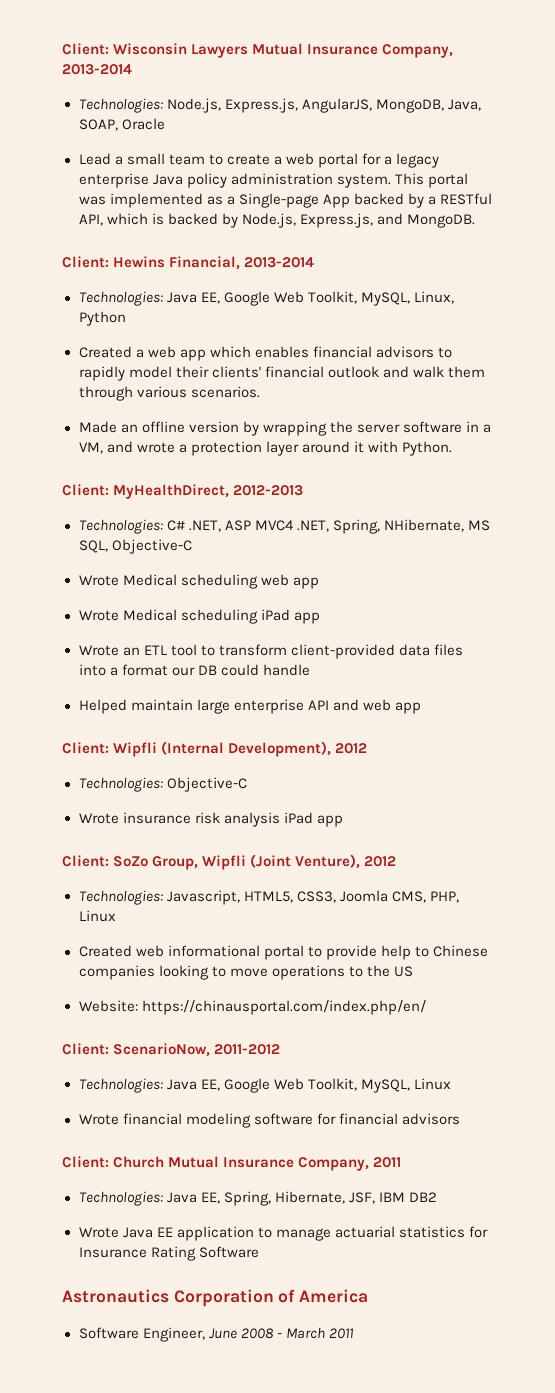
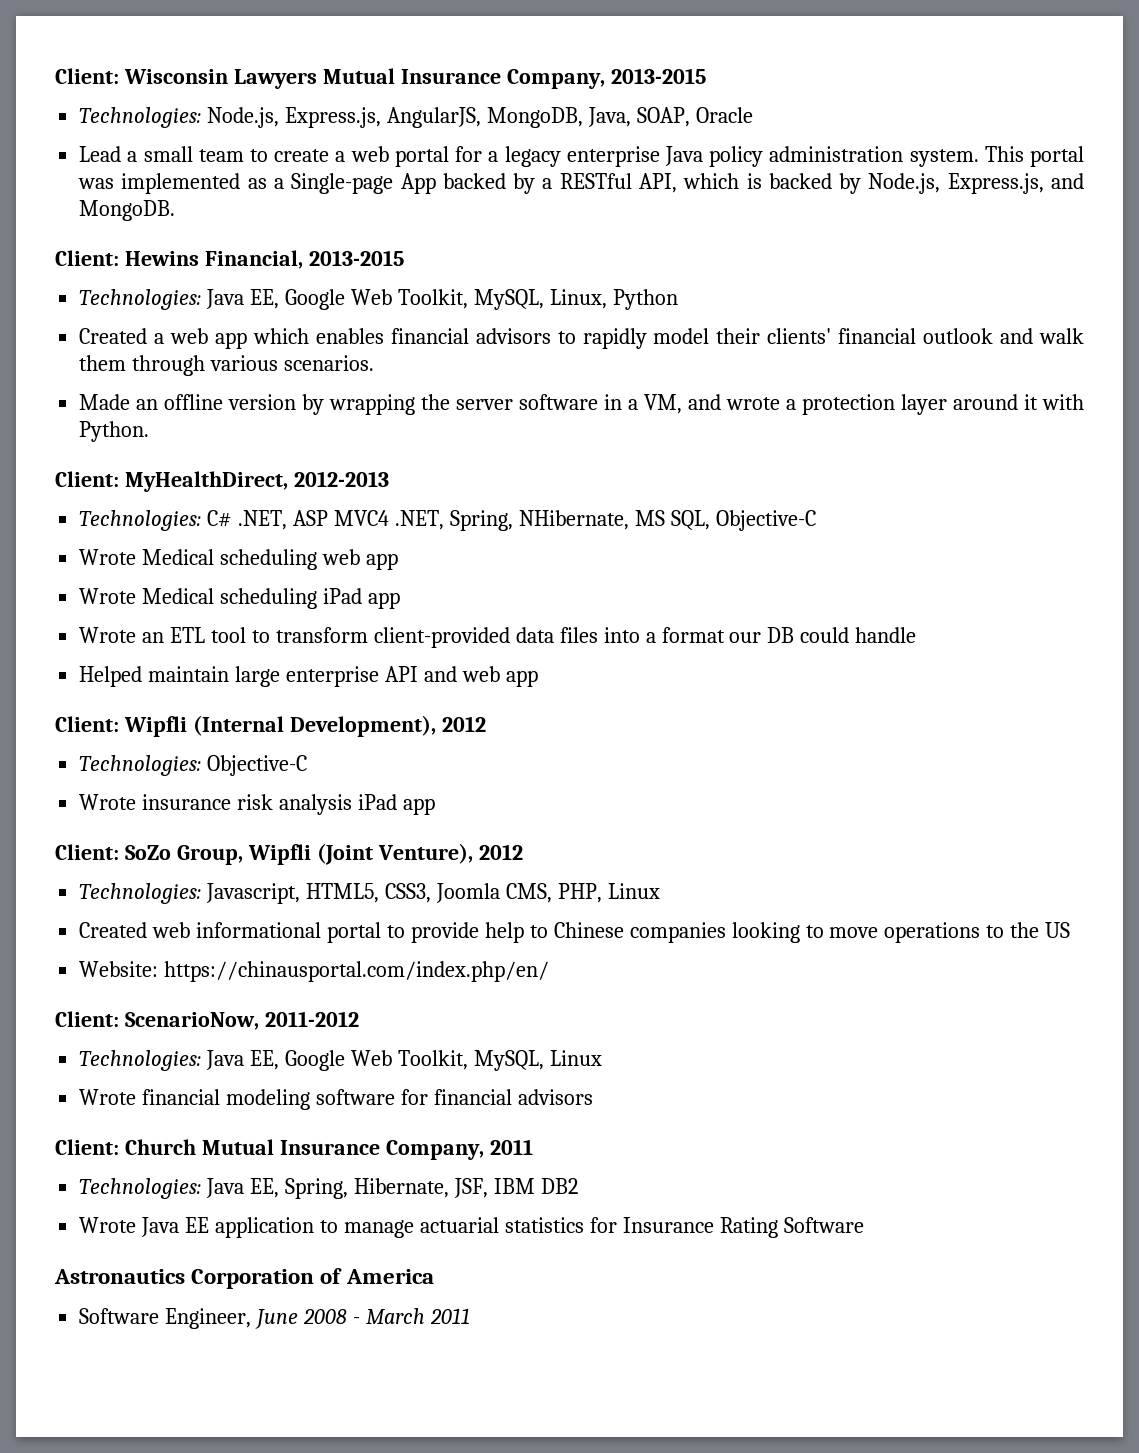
[62,64,132,75] 2013-2014 -> [610,68,706,84] 2013-2015
[244,257,315,268] 2013-2014 -> [308,250,404,266] 2013-2015

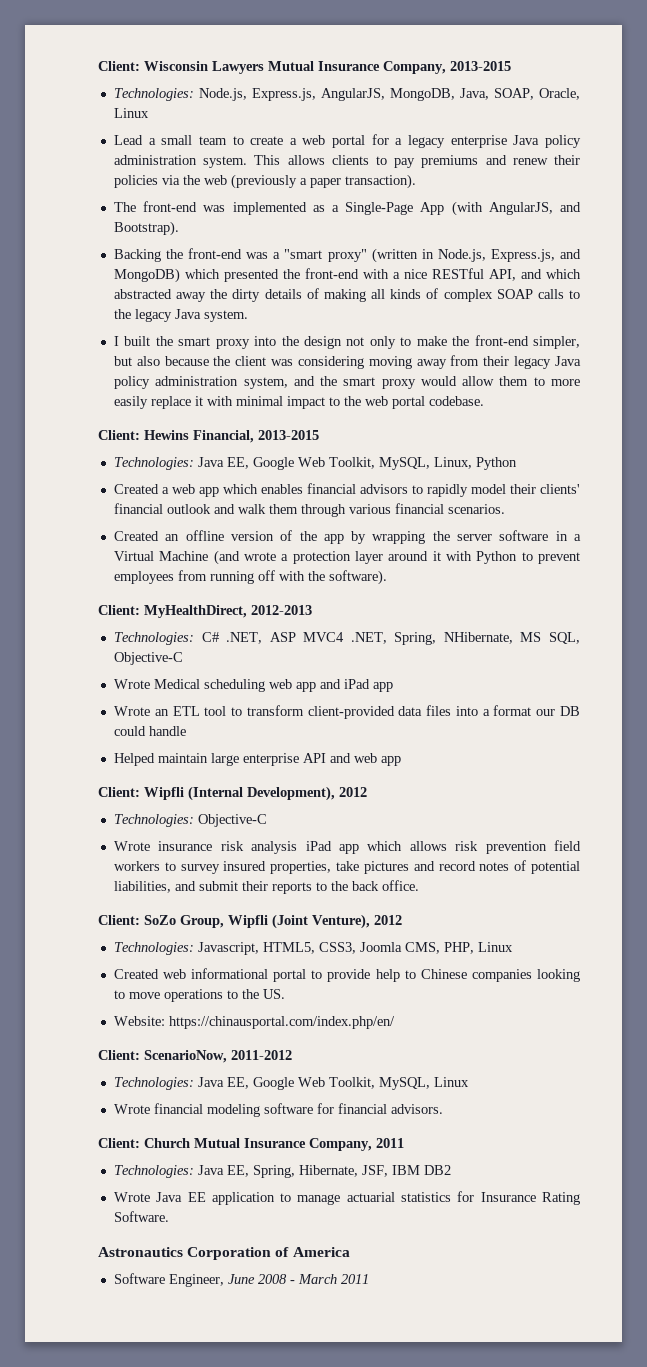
[695,107,753,123] Oracle -> [539,88,580,100] [113,108,149,118] Oracle, Linux
[1030,146,1084,167] [78,173,1084,194] [79,200,176,221] portal was implemented as a Single-page App backed by a RESTful API, which is backed by Node.js, Express.js, and MongoDB. -> [287,155,580,168] [113,174,416,189] [113,201,581,216] [113,221,179,236] [113,248,582,263] [113,268,581,283] [113,288,580,302] [113,309,248,322] [113,335,581,349] [113,355,581,369] [113,376,580,389] [113,396,484,409] allows clients to pay premiums and renew their policies via the web (previously a paper transaction). // The front-end was implemented as a Single-Page App (with AngularJS, and Bootstrap). // Backing the front-end was a "smart proxy" (written in Node.js, Express.js, and MongoDB) which presented the front-end with a nice RESTful API, and which abstracted away the dirty details of making all kinds of complex SOAP calls to the legacy Java system. // I built the smart proxy into the design not only to make the front-end simpler, but also because the client was considering moving away from their legacy Java policy administration system, and the smart proxy would allow them to more easily replace it with minimal impact to the web portal codebase.
(279, 363) none -> [394,503,444,514] financial
[79,394,131,410] Made -> [113,531,159,541] Created
(297, 402) none -> [280,530,344,544] of the app
[644,394,722,414] VM, and -> [113,550,240,565] Virtual Machine (and
[79,421,150,442] Python. -> [476,551,580,564] [113,570,387,585] Python to prevent employees from running off with the software).
[79,588,318,609] // Wrote Medical scheduling -> [319,679,341,689] and
(435, 806) none -> [367,840,581,854] [113,860,580,874] [113,880,419,894] which allows risk prevention field workers to survey insured properties, take pictures and record notes of potential liabilities, and submit their reports to the back office.
[1045,922,1071,938] US -> [262,989,285,999] US.
[517,1089,593,1105] advisors -> [390,1104,443,1114] advisors.
[783,1217,864,1233] Software -> [113,1211,169,1222] Software.

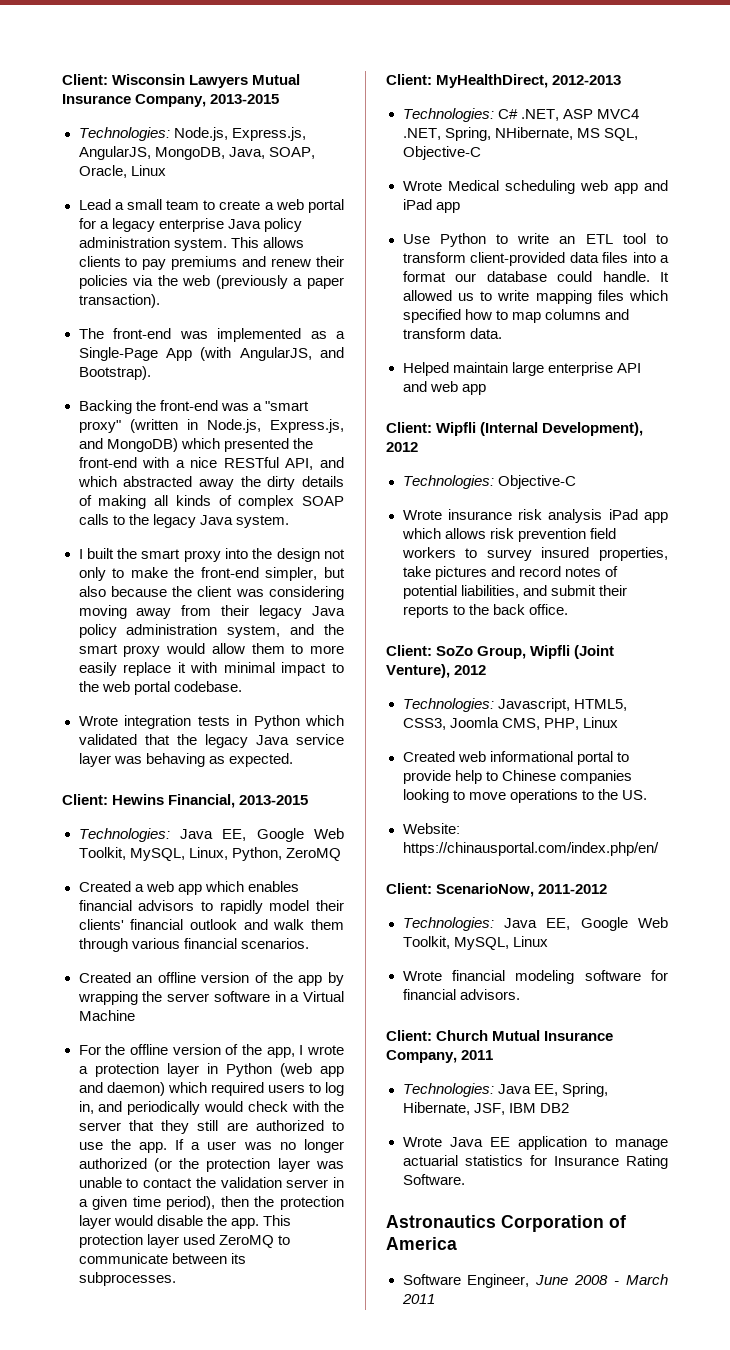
(484, 401) none -> [78,715,344,729] [78,734,344,748] [78,753,293,767] // Wrote integration tests in Python which validated that the legacy Java service layer was behaving as expected.
[475,457,517,470] Python -> [231,847,341,861] Python, ZeroMQ
[213,550,580,565] [113,570,387,585] (and wrote a protection layer around it with Python to prevent employees from running off with the software). -> [78,1044,344,1058] [78,1063,345,1077] [78,1082,344,1096] [78,1101,344,1115] [78,1120,344,1134] [78,1139,344,1153] [78,1158,344,1172] [78,1177,344,1188] [78,1196,344,1210] [78,1215,291,1229] [78,1234,290,1248] [78,1253,246,1264] [78,1272,176,1286] // For the offline version of the app, I wrote a protection layer in Python (web app and daemon) which required users to log in, and periodically would check with the server that they still are authorized to use the app. If a user was no longer authorized (or the protection layer was unable to contact the validation server in a given time period), then the protection layer would disable the app. This protection layer used ZeroMQ to communicate between its subprocesses.
[113,706,150,716] Wrote -> [402,233,550,247] Use Python to write
[560,706,580,716] [113,726,186,736] DB could handle -> [486,271,669,282] [402,290,668,304] [402,309,629,323] [402,328,502,339] database could handle. It allowed us to write mapping files which specified how to map columns and transform data.

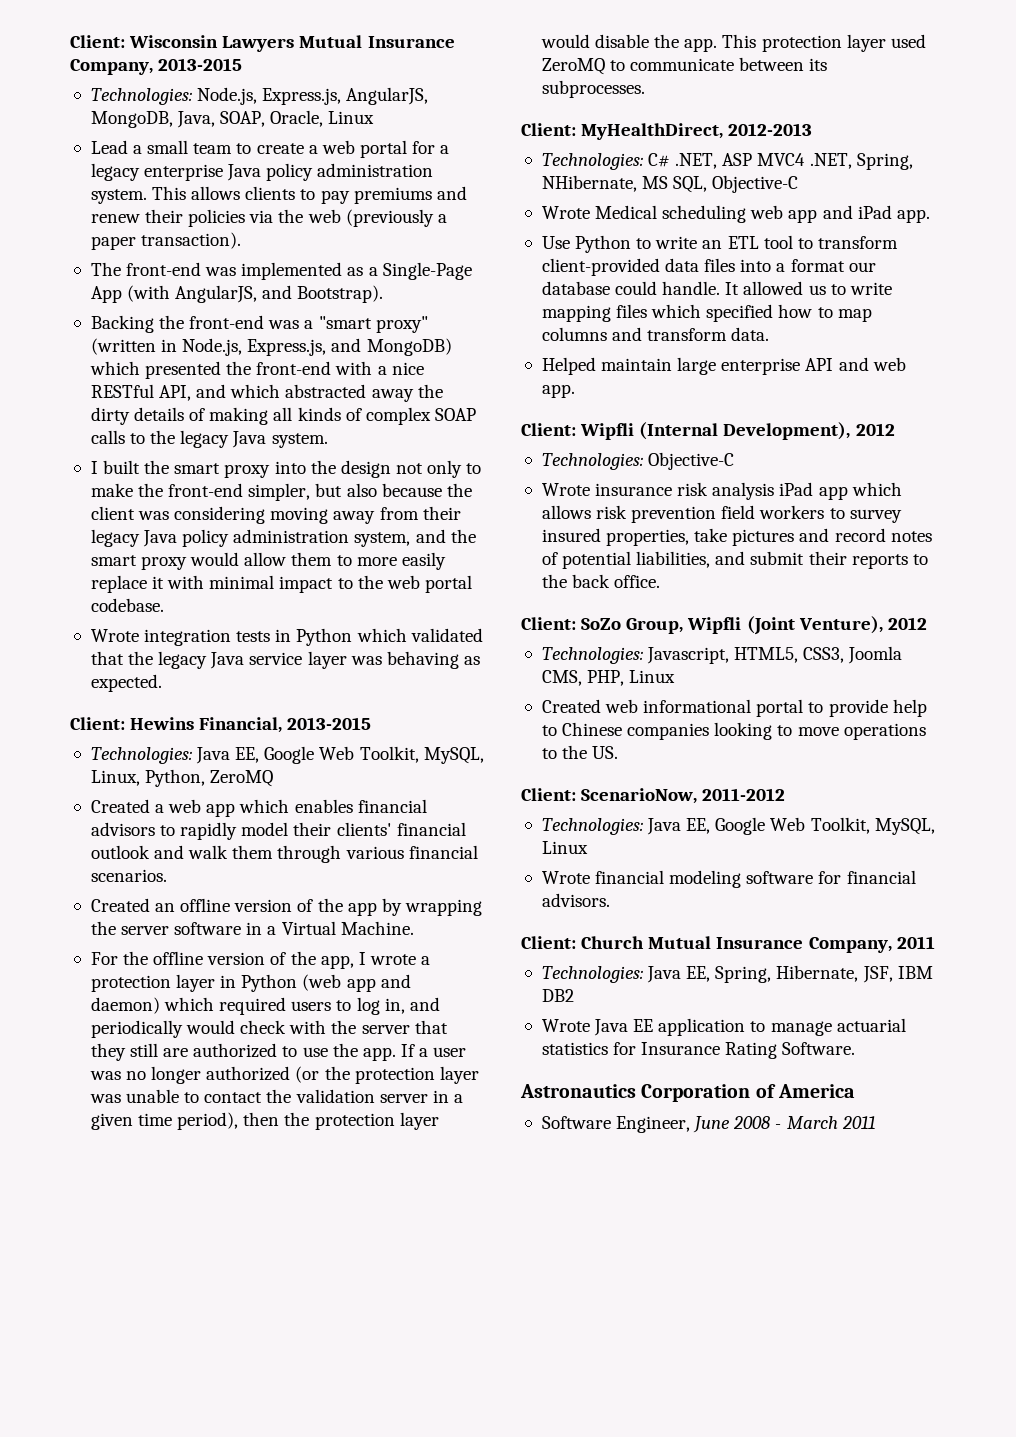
[78,1010,135,1021] Machine -> [340,921,414,935] Machine.
[435,202,460,213] app -> [896,209,930,223] app.
[461,384,486,395] app -> [541,384,575,398] app.
[402,823,460,834] [402,842,659,856] // Website: https://chinausportal.com/index.php/en/ -> (619, 752) none

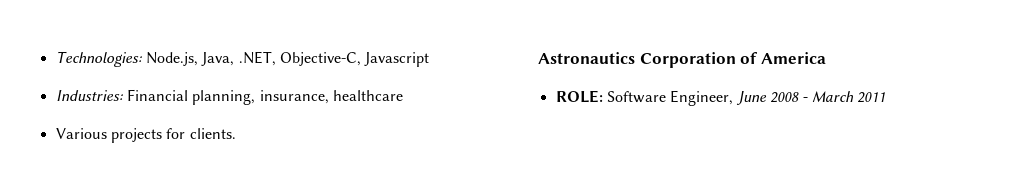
[70,35,455,52] [70,58,243,75] [90,87,429,105] [90,110,375,128] [90,140,450,158] [90,163,434,181] [90,186,467,204] [90,209,447,227] [90,232,242,250] [90,262,472,280] [90,285,384,303] [90,315,428,333] [90,338,452,356] [89,361,424,379] [90,384,443,402] [90,407,476,425] [90,430,328,448] [90,460,482,478] [90,483,472,501] [90,506,461,524] [90,529,476,547] [90,552,446,570] [90,575,472,593] [90,598,164,612] [90,628,483,646] [90,651,480,669] [90,674,162,692] [70,717,372,733] [90,746,484,764] [90,769,274,787] [90,799,427,817] [90,822,466,840] [90,845,478,863] [90,869,167,882] [90,898,482,916] [90,921,414,935] [90,951,431,969] [90,974,411,992] [90,997,440,1015] [90,1020,448,1038] [90,1043,467,1061] [89,1066,479,1084] [89,1089,463,1103] [90,1112,439,1130] [540,34,926,52] [541,57,828,75] [541,80,645,98] [521,123,813,140] [541,153,913,170] [541,175,799,193] [541,205,930,223] [541,235,898,253] [541,258,876,276] [541,281,892,295] [541,304,872,322] [541,327,770,341] [541,357,906,375] [541,384,575,398] [521,422,895,440] [541,452,735,470] [541,482,902,500] [541,505,902,523] [541,528,932,546] [541,551,928,569] [541,574,661,588] [521,616,927,635] [541,646,903,664] [541,670,676,686] [541,699,927,717] [541,722,926,740] [541,745,619,759] [521,788,786,804] [541,817,935,835] [541,841,588,854] [541,870,916,888] [541,893,610,907] [521,936,935,953] [541,965,933,983] [541,989,574,1002] [541,1018,906,1036] [541,1042,856,1059] Client: Wisconsin Lawyers Mutual Insurance Company, 2013-2015 // Technologies: Node.js, Express.js, AngularJS, MongoDB, Java, SOAP, Oracle, Linux // Lead a small team to create a web portal for a legacy enterprise Java policy administration system. This allows clients to pay premiums and renew their policies via the web (previously a paper transaction). // The front-end was implemented as a Single-Page App (with AngularJS, and Bootstrap). // Backing the front-end was a "smart proxy" (written in Node.js, Express.js, and MongoDB) which presented the front-end with a nice RESTful API, and which abstracted away the dirty details of making all kinds of complex SOAP calls to the legacy Java system. // I built the smart proxy into the design not only to make the front-end simpler, but also because the client was considering moving away from their legacy Java policy administration system, and the smart proxy would allow them to more easily replace it with minimal impact to the web portal codebase. // Wrote integration tests in Python which validated that the legacy Java service layer was behaving as expected. // Client: Hewins Financial, 2013-2015 // Technologies: Java EE, Google Web Toolkit, MySQL, Linux, Python, ZeroMQ // Created a web app which enables financial advisors to rapidly model their clients' financial outlook and walk them through various financial scenarios. // Created an offline version of the app by wrapping the server software in a Virtual Machine. // For the offline version of the app, I wrote a protection layer in Python (web app and daemon) which required users to log in, and periodically would check with the server that they still are authorized to use the app. If a user was no longer authorized (or the protection layer was unable to contact the validation server in a given time period), then the protection layer would disable the app. This protection layer used ZeroMQ to communicate between its subprocesses. // Client: MyHealthDirect, 2012-2013 // Technologies: C# .NET, ASP MVC4 .NET, Spring, NHibernate, MS SQL, Objective-C // Wrote Medical scheduling web app and iPad app. // Use Python to write an ETL tool to transform client-provided data files into a format our database could handle. It allowed us to write mapping files which specified how to map columns and transform data. // Helped maintain large enterprise API and web app. // Client: Wipfli (Internal Development), 2012 // Technologies: Objective-C // Wrote insurance risk analysis iPad app which allows risk prevention field workers to survey insured properties, take pictures and record notes of potential liabilities, and submit their reports to the back office. // Client: SoZo Group, Wipfli (Joint Venture), 2012 // Technologies: Javascript, HTML5, CSS3, Joomla CMS, PHP, Linux // Created web informational portal to provide help to Chinese companies looking to move operations to the US. // Client: ScenarioNow, 2011-2012 // Technologies: Java EE, Google Web Toolkit, MySQL, Linux // Wrote financial modeling software for financial advisors. // Client: Church Mutual Insurance Company, 2011 // Technologies: Java EE, Spring, Hibernate, JSF, IBM DB2 // Wrote Java EE application to manage actuarial statistics for Insurance Rating Software. -> [55,51,430,67] [55,89,403,105] [55,128,236,143] Technologies: Node.js, Java, .NET, Objective-C, Javascript // Industries: Financial planning, insurance, healthcare // Various projects for clients.
(856, 1091) none -> [555,90,603,103] ROLE:

